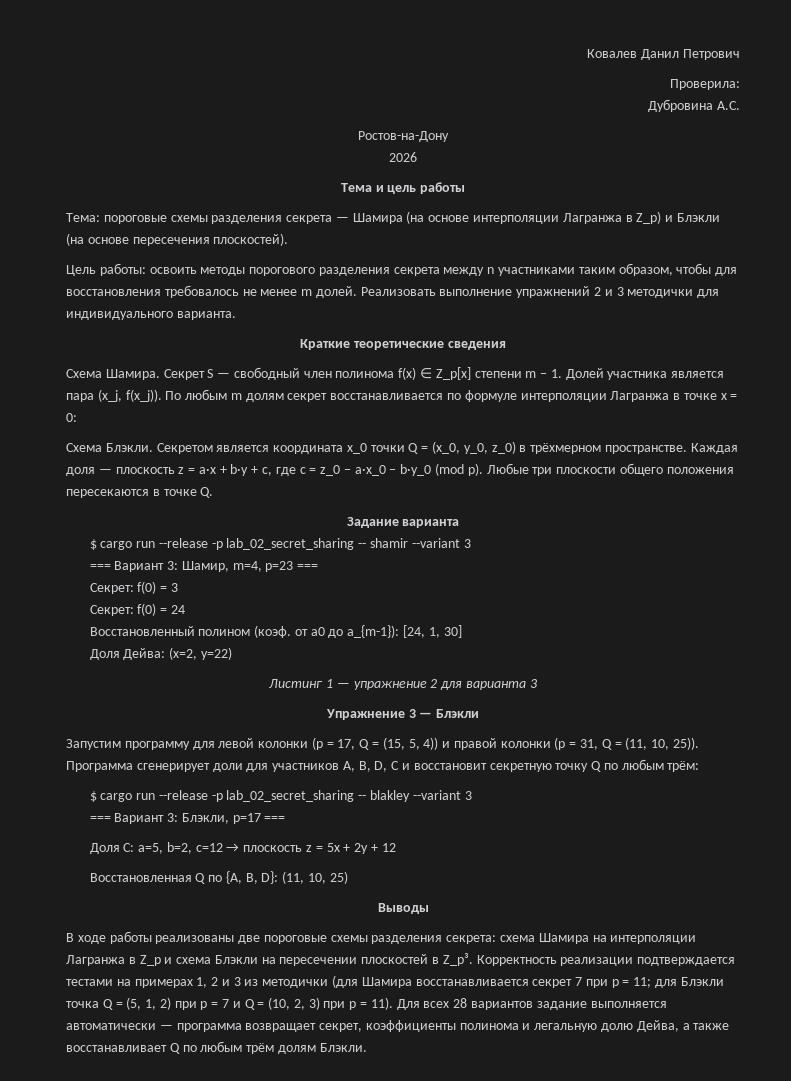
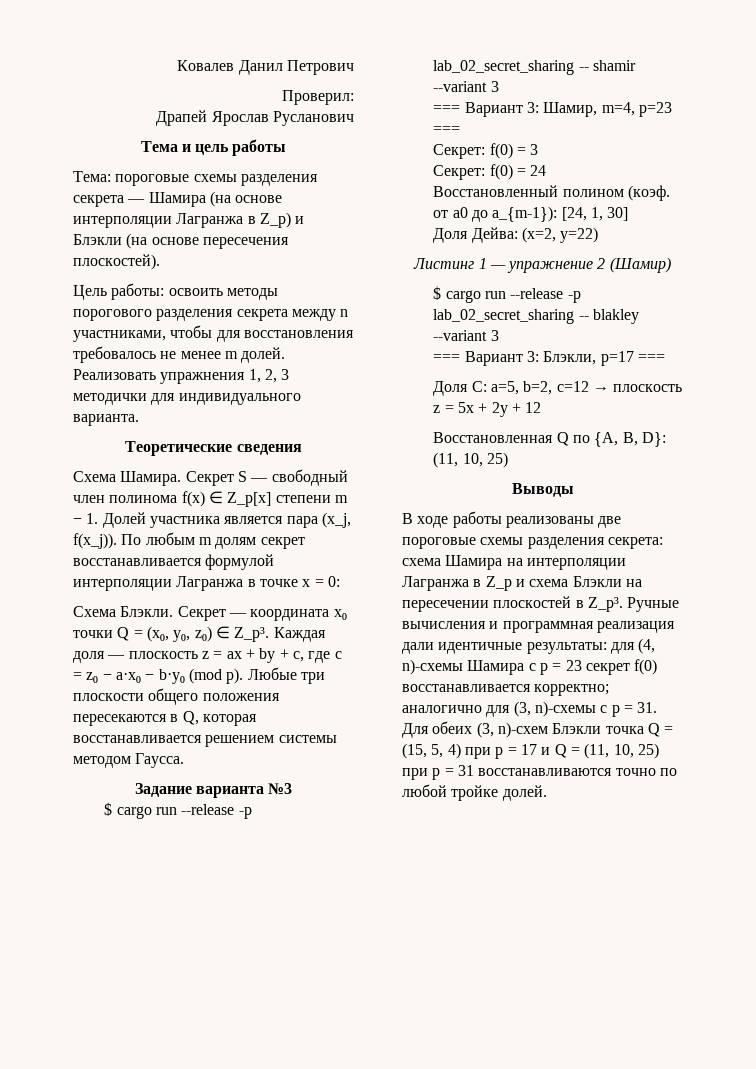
[670,79,740,90] [648,99,740,112] [358,131,449,142] [389,152,417,162] Проверила: // Дубровина А.С. // Ростов-на-Дону // 2026 -> [282,90,354,105] [156,110,354,126] Проверил: // Драпей Ярослав Русланович
[498,263,673,276] участниками таким образом, -> [73,330,166,342] участниками,
[439,286,613,298] выполнение упражнений 2 и -> [160,369,277,384] упражнения 1, 2,
[300,339,444,350] Краткие теоретические -> [125,441,233,456] Теоретические
[447,390,517,402] по формуле -> [205,554,275,570] формулой
[156,441,687,454] Секретом является координата x_0 точки Q = (x_0, y_0, z_0) в трёхмерном пространстве. -> [177,606,347,621] [73,626,270,642] Секрет — координата x₀ точки Q = (x₀, y₀, z₀) ∈ Z_p³.
[198,464,249,476] a·x + b·y -> [226,648,276,663] ax + by
[320,464,432,476] z_0 − a·x_0 − b·y_0 -> [86,669,185,684] z₀ − a·x₀ − b·y₀
[163,487,214,498] точке Q. -> [182,711,257,726] [73,735,337,747] [73,753,185,768] Q, которая восстанавливается решением системы методом Гаусса.
(460, 523) none -> [268,783,293,794] №3
[440,679,538,690] [325,709,480,720] [66,737,699,750] [66,759,700,772] для варианта 3 // Упражнение 3 — Блэкли // Запустим программу для левой колонки (p = 17, Q = (15, 5, 4)) и правой колонки (p = 31, Q = (11, 10, 25)). Программа сгенерирует доли для участников A, B, D, C и восстановит секретную точку Q по любым трём: -> [609,257,671,273] (Шамир)
[476,955,736,966] [66,975,678,988] Корректность реализации подтверждается тестами на примерах 1, 2 и 3 из методички (для Шамира восстанавливается секрет 7 при p = 11; для -> [627,597,680,612] [402,621,675,633] [402,638,656,654] [402,659,658,675] [402,684,610,696] [402,701,658,717] [402,721,548,738] Ручные вычисления и программная реализация дали идентичные результаты: для (4, n)-схемы Шамира с p = 23 секрет f(0) восстанавливается корректно; аналогично для (3, n)-схемы с p = 31. Для обеих (3, n)-схем
[126,997,230,1010] (5, 1, 2) при p = 7 -> [402,743,537,759] (15, 5, 4) при p = 17
[268,997,667,1010] [66,1020,730,1032] [66,1041,367,1054] (10, 2, 3) при p = 11). Для всех 28 вариантов задание выполняется автоматически — программа возвращает секрет, коэффициенты полинома и легальную долю Дейва, а также восстанавливает Q по любым трём долям Блэкли. -> [584,743,659,759] [402,765,677,780] [402,784,547,801] (11, 10, 25) при p = 31 восстанавливаются точно по любой тройке долей.

